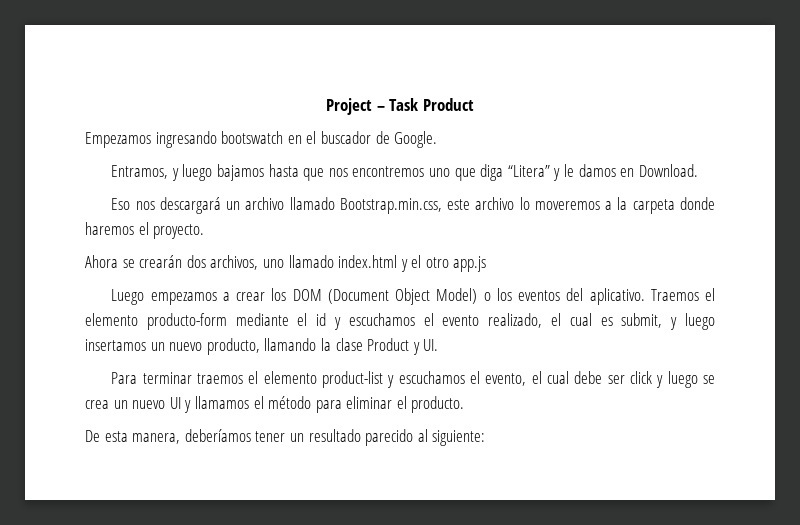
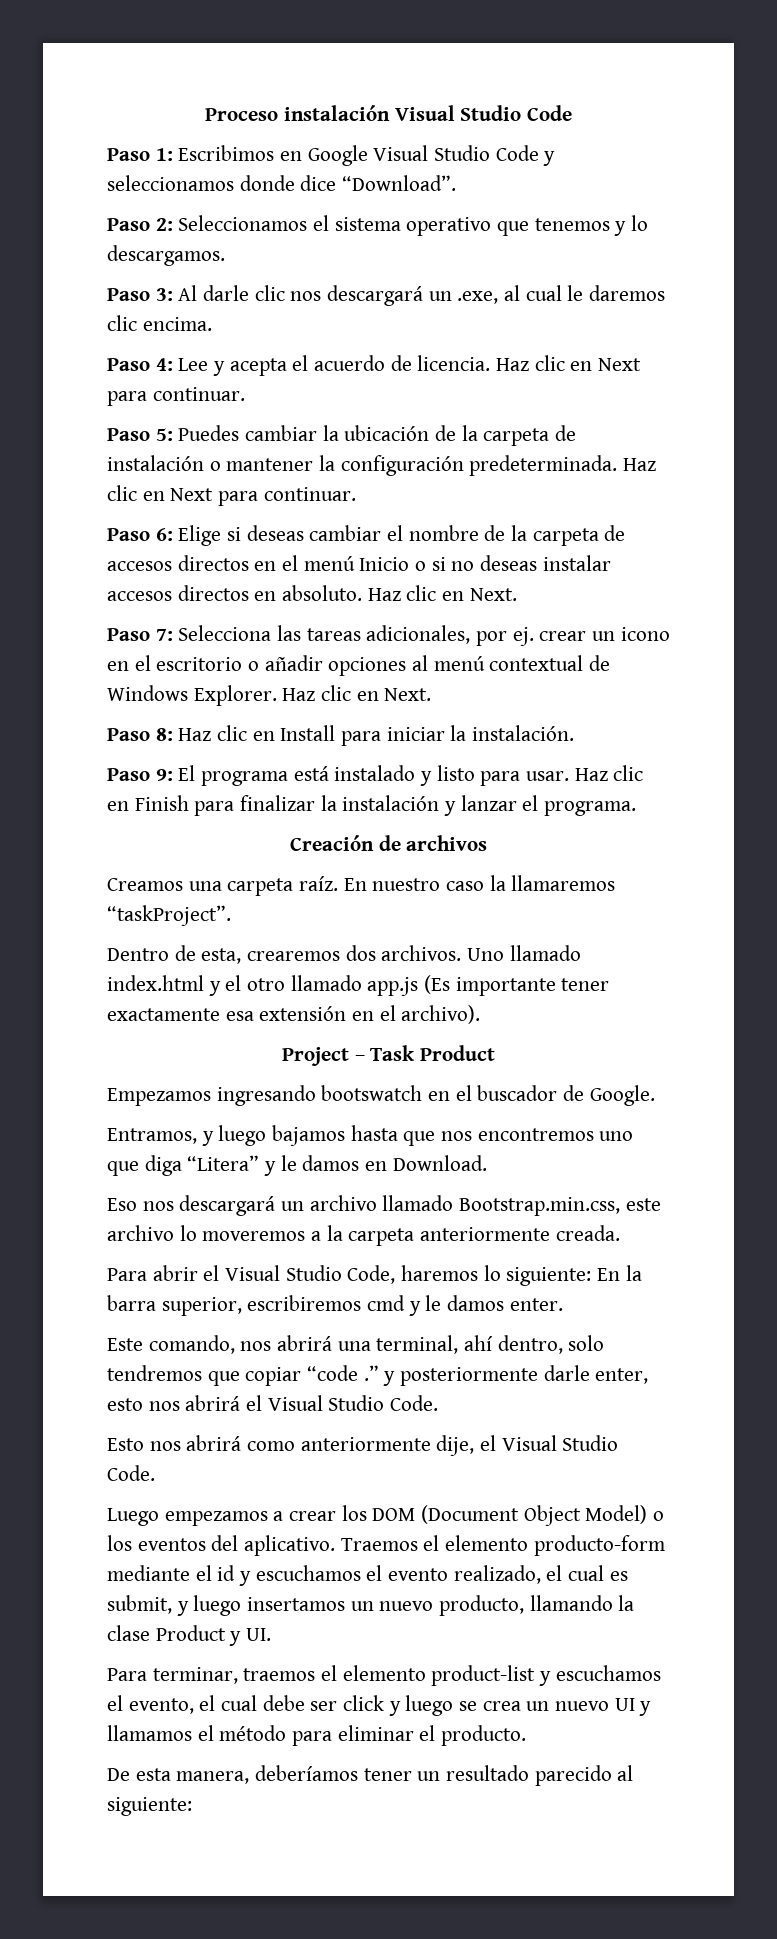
(326, 106) none -> [205,105,572,121] [107,145,556,166] [107,175,457,191] [107,215,649,236] [107,245,225,266] [107,285,666,306] [107,315,212,331] [107,355,642,376] [107,387,245,406] [107,425,577,446] [107,455,657,476] [107,485,356,506] [107,525,626,546] [107,555,611,571] [107,585,517,601] [107,625,670,646] [107,655,611,676] [107,685,432,706] [107,725,575,746] [107,765,644,786] [107,795,637,816] [289,835,488,851] [107,875,616,896] [107,905,231,926] [107,945,581,964] [107,975,610,996] [107,1005,481,1024] Proceso instalación Visual Studio Code // Paso 1: Escribimos en Google Visual Studio Code y seleccionamos donde dice “Download”. // Paso 2: Seleccionamos el sistema operativo que tenemos y lo descargamos. // Paso 3: Al darle clic nos descargará un .exe, al cual le daremos clic encima. // Paso 4: Lee y acepta el acuerdo de licencia. Haz clic en Next para continuar. // Paso 5: Puedes cambiar la ubicación de la carpeta de instalación o mantener la configuración predeterminada. Haz clic en Next para continuar. // Paso 6: Elige si deseas cambiar el nombre de la carpeta de accesos directos en el menú Inicio o si no deseas instalar accesos directos en absoluto. Haz clic en Next. // Paso 7: Selecciona las tareas adicionales, por ej. crear un icono en el escritorio o añadir opciones al menú contextual de Windows Explorer. Haz clic en Next. // Paso 8: Haz clic en Install para iniciar la instalación. // Paso 9: El programa está instalado y listo para usar. Haz clic en Finish para finalizar la instalación y lanzar el programa. // Creación de archivos // Creamos una carpeta raíz. En nuestro caso la llamaremos “taskProject”. // Dentro de esta, crearemos dos archivos. Uno llamado index.html y el otro llamado app.js (Es importante tener exactamente esa extensión en el archivo). //
[679,197,715,210] [85,222,205,239] [85,255,487,272] donde haremos el proyecto. // Ahora se crearán dos archivos, uno llamado index.html y el otro app.js -> [420,1225,620,1241] [107,1265,642,1286] [107,1295,563,1316] [107,1335,605,1354] [107,1365,649,1386] [107,1395,439,1411] [107,1435,619,1456] [107,1465,155,1481] anteriormente creada. // Para abrir el Visual Studio Code, haremos lo siguiente: En la barra superior, escribiremos cmd y le damos enter. // Este comando, nos abrirá una terminal, ahí dentro, solo tendremos que copiar “code .” y posteriormente darle enter, esto nos abrirá el Visual Studio Code. // Esto nos abrirá como anteriormente dije, el Visual Studio Code.
[142,372,192,384] terminar -> [152,1667,238,1684] terminar,

